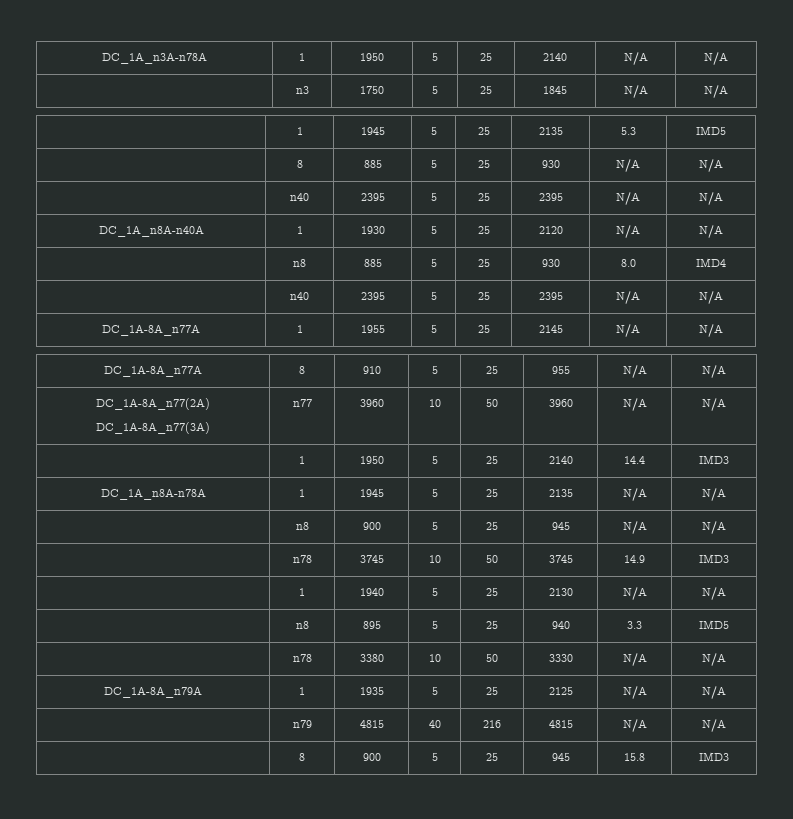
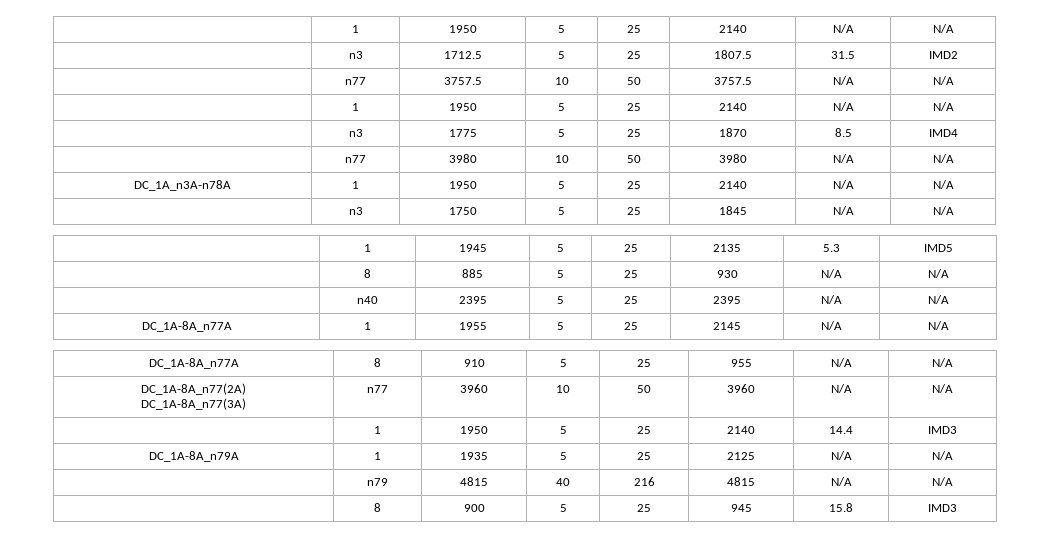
(102, 58) none -> [352,25,359,33] [448,25,477,33] [558,25,565,33] [626,25,641,33] [718,25,747,33] [832,24,854,33] [932,24,954,33] [348,51,363,59] [443,51,482,59] [558,51,565,59] [626,51,641,59] [713,50,752,59] [831,51,855,59] [928,51,958,59] [345,77,366,85] [443,77,482,85] [554,77,569,85] [626,77,641,85] [713,77,752,85] [832,76,854,85] [932,76,954,85] [352,103,359,111] [448,103,477,111] [558,103,565,111] [626,103,641,111] [718,103,747,111] [832,102,854,111] [932,102,954,111] [348,129,363,137] [448,129,477,137] [558,129,565,137] [626,129,641,137] [718,128,747,137] [834,128,852,137] [928,129,958,137] [345,155,366,163] [448,154,477,163] [554,155,569,163] [626,155,641,163] [718,154,747,163] [832,154,854,163] [932,154,954,163] | 1 | 1950 | 5 | 25 | 2140 | N/A | N/A // | n3 | 1712.5 | 5 | 25 | 1807.5 | 31.5 | IMD2 // | n77 | 3757.5 | 10 | 50 | 3757.5 | N/A | N/A // | 1 | 1950 | 5 | 25 | 2140 | N/A | N/A // | n3 | 1775 | 5 | 25 | 1870 | 8.5 | IMD4 // | n77 | 3980 | 10 | 50 | 3980 | N/A | N/A //
[98,225,204,237] [296,226,303,234] [360,226,385,234] [430,226,437,234] [477,226,490,234] [538,226,563,234] [616,225,640,238] [699,225,723,238] [293,259,306,267] [363,259,382,267] [430,259,437,267] [477,259,490,267] [541,259,560,267] [620,259,636,267] [696,258,726,267] [290,292,309,300] [360,292,385,300] [430,292,437,300] [477,292,490,300] [538,292,563,300] [616,291,640,304] [699,291,723,304] // DC_1A_n8A-n40A | 1 | 1930 | 5 | 25 | 2120 | N/A | N/A // | n8 | 885 | 5 | 25 | 930 | 8.0 | IMD4 // | n40 | 2395 | 5 | 25 | 2395 | N/A | N/A -> (949, 299) none
[100,488,206,500] [299,489,305,497] [359,489,384,497] [431,489,438,497] [486,489,498,497] [548,489,573,497] [622,488,647,501] [702,488,726,501] [295,522,309,530] [362,522,381,530] [431,522,438,530] [486,522,498,530] [551,522,570,530] [622,521,647,534] [702,521,726,534] [292,555,312,563] [359,555,384,563] [428,555,441,563] [486,555,498,563] [548,555,573,563] [624,555,645,563] [699,554,729,563] [299,588,305,596] [359,588,384,596] [431,588,438,596] [486,588,498,596] [548,588,573,596] [622,587,647,600] [702,587,726,600] [295,621,309,629] [362,621,381,629] [431,621,438,629] [486,621,498,629] [551,621,570,629] [627,621,642,629] [699,620,729,629] [292,654,312,662] [359,654,384,662] [428,654,441,662] [486,654,498,662] [548,654,573,662] [622,653,647,666] [702,653,726,666] // DC_1A_n8A-n78A | 1 | 1945 | 5 | 25 | 2135 | N/A | N/A // | n8 | 900 | 5 | 25 | 945 | N/A | N/A // | n78 | 3745 | 10 | 50 | 3745 | 14.9 | IMD3 // | 1 | 1940 | 5 | 25 | 2130 | N/A | N/A // | n8 | 895 | 5 | 25 | 940 | 3.3 | IMD5 // | n78 | 3380 | 10 | 50 | 3330 | N/A | N/A -> (957, 430) none

